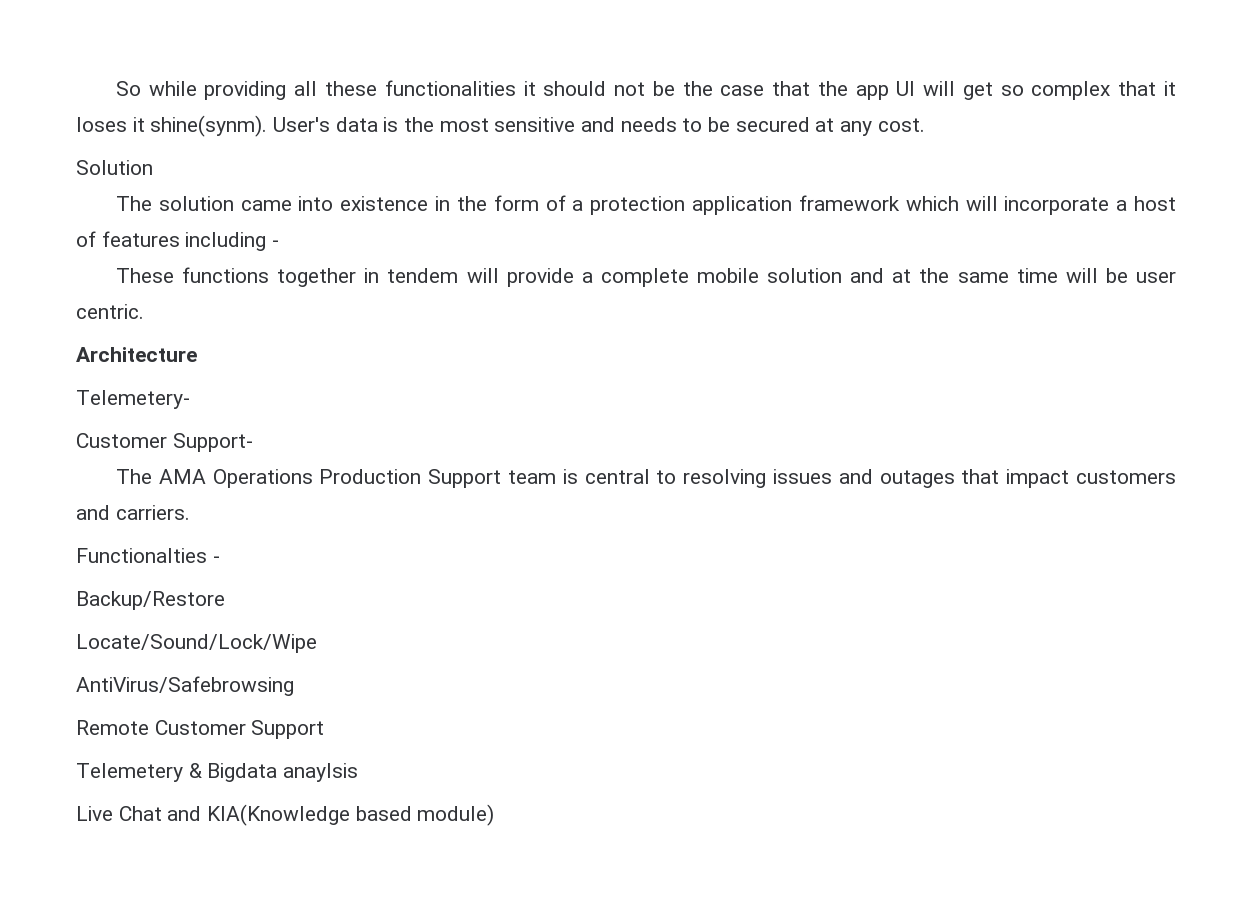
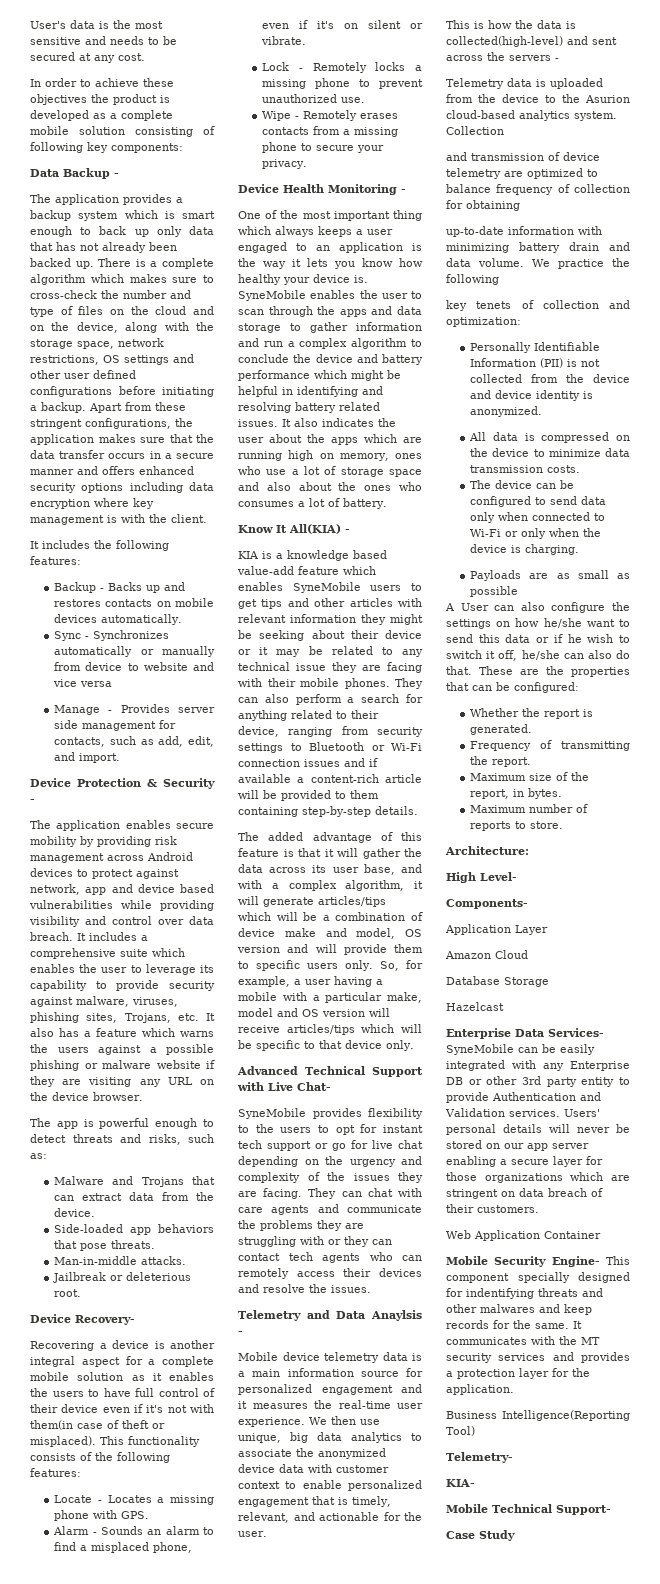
[115,80,1177,100] [76,115,268,137] So while providing all these functionalities it should not be the case that the app UI will get so complex that it loses it shine(synm). -> (30, 25) none
[76,160,153,175] [115,195,1176,215] [76,231,280,251] [115,267,1176,287] [76,304,144,319] [76,347,197,362] [76,390,190,409] [76,433,253,452] [115,469,1177,488] [76,505,190,520] [76,548,220,563] [76,591,225,610] [76,634,317,653] [76,676,294,696] [76,720,325,739] [76,763,359,782] [76,804,495,826] Solution // The solution came into existence in the form of a protection application framework which will incorporate a host of features including - // These functions together in tendem will provide a complete mobile solution and at the same time will be user centric. // Architecture // Telemetery- // Customer Support- // The AMA Operations Production Support team is central to resolving issues and outages that impact customers and carriers. // Functionalties - // Backup/Restore // Locate/Sound/Lock/Wipe // AntiVirus/Safebrowsing // Remote Customer Support // Telemetery & Bigdata anaylsis // Live Chat and KIA(Knowledge based module) -> [30,78,174,87] [30,94,170,105] [30,110,173,121] [30,126,215,137] [30,142,183,153] [30,168,119,179] [30,194,183,205] [30,210,215,221] [30,226,214,237] [30,242,177,253] [30,258,214,269] [30,274,214,285] [30,290,191,299] [30,306,214,317] [30,322,214,333] [30,338,164,349] [30,354,194,365] [30,370,136,379] [30,386,214,397] [30,402,186,413] [30,418,193,429] [30,434,214,445] [30,450,214,459] [30,466,194,475] [30,482,215,493] [30,498,154,509] [30,514,207,525] [30,540,169,551] [30,556,81,565] [54,582,186,593] [54,598,214,607] [54,614,183,625] [54,630,170,641] [54,646,215,657] [54,662,214,671] [53,679,113,687] [54,704,215,715] [54,720,177,731] [54,736,214,747] [54,752,121,763] [30,778,215,789] [30,799,35,803] [30,820,214,831] [30,836,177,847] [30,852,193,863] [30,868,179,879] [30,884,214,895] [29,900,214,911] [29,916,214,927] [30,932,148,941] [30,948,185,959] [30,964,214,975] [30,980,215,991] [30,996,178,1007] [30,1012,215,1023] [30,1028,214,1037] [30,1044,214,1055] [30,1060,215,1071] [30,1076,214,1087] [30,1092,143,1101] [30,1118,214,1129] [30,1134,214,1145] [30,1153,47,1159] [54,1176,215,1187] [54,1192,214,1201] [54,1208,96,1217] [54,1224,214,1235] [54,1240,156,1251] [54,1256,187,1265] [53,1272,192,1283] [54,1289,82,1297] [30,1314,135,1325] [30,1340,215,1351] [30,1356,214,1367] [30,1372,214,1381] [30,1388,215,1397] [30,1404,214,1413] [30,1420,165,1430] [30,1436,200,1447] [30,1452,170,1463] [30,1468,81,1477] [54,1495,214,1505] [54,1510,150,1521] [53,1526,214,1535] [54,1542,193,1553] [262,20,423,29] [261,36,307,45] [262,62,422,73] [262,78,423,89] [262,94,366,103] [262,110,399,121] [262,126,399,137] [262,142,385,153] [262,159,308,169] [238,184,406,195] [238,210,422,221] [238,226,393,237] [238,242,422,253] [238,258,423,269] [238,274,368,285] [238,290,422,301] [238,306,422,317] [238,322,422,333] [238,338,422,349] [238,354,423,365] [238,370,401,381] [238,386,383,397] [238,402,380,413] [238,418,396,427] [238,434,422,445] [238,450,422,461] [238,466,422,477] [238,482,422,491] [238,498,387,509] [238,524,350,534] [238,550,387,561] [237,566,376,575] [238,582,422,593] [238,598,422,609] [238,614,423,625] [238,630,422,641] [238,646,423,657] [238,662,422,673] [238,678,423,689] [238,694,423,705] [238,710,379,721] [238,726,423,737] [238,742,422,753] [238,758,378,767] [238,774,422,783] [238,790,379,801] [238,806,418,817] [238,832,422,843] [238,848,422,859] [238,864,422,875] [238,880,423,891] [238,896,386,907] [238,912,423,921] [238,928,422,939] [237,944,423,955] [238,960,423,971] [238,976,383,987] [238,992,422,1003] [238,1008,390,1017] [238,1024,422,1035] [238,1040,414,1051] [237,1066,423,1077] [237,1082,331,1091] [238,1108,423,1119] [238,1124,423,1135] [238,1140,423,1151] [238,1156,422,1167] [238,1172,423,1183] [238,1188,422,1199] [238,1204,422,1215] [238,1220,364,1231] [238,1236,392,1247] [238,1252,422,1263] [238,1268,422,1279] [238,1284,371,1293] [238,1310,422,1321] [238,1331,243,1335] [238,1352,422,1363] [238,1368,423,1377] [238,1384,422,1395] [238,1400,423,1409] [238,1416,380,1427] [238,1432,422,1443] [238,1448,386,1459] [238,1464,389,1473] [238,1480,422,1491] [238,1496,391,1507] [238,1512,422,1523] [238,1531,267,1537] [446,20,576,29] [446,36,617,47] [446,52,559,61] [446,78,603,89] [446,94,630,103] [446,110,617,121] [446,126,504,135] [446,152,600,161] [446,168,598,179] [446,184,630,195] [446,200,520,211] [446,226,602,237] [446,242,630,253] [446,258,630,269] [446,274,499,285] [446,300,630,311] [446,317,521,327] [470,342,601,353] [470,358,601,368] [470,374,630,383] [470,390,594,401] [470,406,543,417] [469,432,630,443] [470,448,630,457] [470,465,581,473] [470,480,575,489] [470,496,607,507] [470,512,606,523] [470,528,602,539] [470,544,580,555] [470,570,630,581] [470,586,519,597] [445,602,630,613] [446,618,630,629] [446,634,630,643] [446,650,630,661] [446,666,630,677] [446,682,579,693] [470,708,594,719] [470,724,533,735] [470,740,630,751] [470,756,532,767] [470,772,590,781] [470,788,563,799] [470,804,589,813] [470,821,564,831] [445,846,529,855] [446,872,517,883] [446,899,528,909] [445,924,548,935] [445,950,528,959] [446,976,549,987] [446,1002,504,1011] [446,1028,604,1039] [446,1044,595,1055] [446,1060,630,1071] [446,1076,630,1087] [446,1092,601,1103] [445,1108,600,1117] [446,1124,630,1135] [446,1140,589,1151] [446,1156,603,1167] [446,1172,630,1183] [446,1188,603,1199] [446,1204,539,1213] [446,1230,601,1241] [446,1256,630,1267] [446,1272,630,1283] [446,1288,603,1299] [446,1304,592,1315] [446,1320,582,1329] [446,1336,600,1345] [446,1352,630,1363] [446,1368,590,1379] [446,1384,514,1395] [446,1410,630,1421] [446,1426,475,1436] [446,1452,513,1463] [446,1479,475,1487] [446,1504,611,1515] [446,1530,515,1541] In order to achieve these objectives the product is developed as a complete mobile solution consisting of following key components: // Data Backup - // The application provides a backup system which is smart enough to back up only data that has not already been backed up. There is a complete algorithm which makes sure to cross-check the number and type of files on the cloud and on the device, along with the storage space, network restrictions, OS settings and other user defined configurations before initiating a backup. Apart from these stringent configurations, the application makes sure that the data transfer occurs in a secure manner and offers enhanced security options including data encryption where key management is with the client. // It includes the following features: // Backup - Backs up and restores contacts on mobile devices automatically. // Sync - Synchronizes automatically or manually from device to website and vice versa // Manage - Provides server side management for contacts, such as add, edit, and import. // Device Protection & Security - // The application enables secure mobility by providing risk management across Android devices to protect against network, app and device based vulnerabilities while providing visibility and control over data breach. It includes a comprehensive suite which enables the user to leverage its capability to provide security against malware, viruses, phishing sites, Trojans, etc. It also has a feature which warns the users against a possible phishing or malware website if they are visiting any URL on the device browser. // The app is powerful enough to detect threats and risks, such as: // Malware and Trojans that can extract data from the device. // Side-loaded app behaviors that pose threats. // Man-in-middle attacks. // Jailbreak or deleterious root. // Device Recovery- // Recovering a device is another integral aspect for a complete mobile solution as it enables the users to have full control of their device even if it's not with them(in case of theft or misplaced). This functionality consists of the following features: // Locate - Locates a missing phone with GPS. // Alarm - Sounds an alarm to find a misplaced phone, even if it's on silent or vibrate. // Lock - Remotely locks a missing phone to prevent unauthorized use. // Wipe - Remotely erases contacts from a missing phone to secure your privacy. // Device Health Monitoring - // One of the most important thing which always keeps a user engaged to an application is the way it lets you know how healthy your device is. SyneMobile enables the user to scan through the apps and data storage to gather information and run a complex algorithm to conclude the device and battery performance which might be helpful in identifying and resolving battery related issues. It also indicates the user about the apps which are running high on memory, ones who use a lot of storage space and also about the ones who consumes a lot of battery. // Know It All(KIA) - // KIA is a knowledge based value-add feature which enables SyneMobile users to get tips and other articles with relevant information they might be seeking about their device or it may be related to any technical issue they are facing with their mobile phones. They can also perform a search for anything related to their device, ranging from security settings to Bluetooth or Wi-Fi connection issues and if available a content-rich article will be provided to them containing step-by-step details. // The added advantage of this feature is that it will gather the data across its user base, and with a complex algorithm, it will generate articles/tips which will be a combination of device make and model, OS version and will provide them to specific users only. So, for example, a user having a mobile with a particular make, model and OS version will receive articles/tips which will be specific to that device only. // Advanced Technical Support with Live Chat- // SyneMobile provides flexibility to the users to opt for instant tech support or go for live chat depending on the urgency and complexity of the issues they are facing. They can chat with care agents and communicate the problems they are struggling with or they can contact tech agents who can remotely access their devices and resolve the issues. // Telemetry and Data Anaylsis - // Mobile device telemetry data is a main information source for personalized engagement and it measures the real-time user experience. We then use unique, big data analytics to associate the anonymized device data with customer context to enable personalized engagement that is timely, relevant, and actionable for the user. // This is how the data is collected(high-level) and sent across the servers - // Telemetry data is uploaded from the device to the Asurion cloud-based analytics system. Collection // and transmission of device telemetry are optimized to balance frequency of collection for obtaining // up-to-date information with minimizing battery drain and data volume. We practice the following // key tenets of collection and optimization: // Personally Identifiable Information (PII) is not collected from the device and device identity is anonymized. // All data is compressed on the device to minimize data transmission costs. // The device can be configured to send data only when connected to Wi-Fi or only when the device is charging. // Payloads are as small as possible // A User can also configure the settings on how he/she want to send this data or if he wish to switch it off, he/she can also do that. These are the properties that can be configured: // Whether the report is generated. // Frequency of transmitting the report. // Maximum size of the report, in bytes. // Maximum number of reports to store. // Architecture: // High Level- // Components- // Application Layer // Amazon Cloud // Database Storage // Hazelcast // Enterprise Data Services- SyneMobile can be easily integrated with any Enterprise DB or other 3rd party entity to provide Authentication and Validation services. Users' personal details will never be stored on our app server enabling a secure layer for those organizations which are stringent on data breach of their customers. // Web Application Container // Mobile Security Engine- This component specially designed for indentifying threats and other malwares and keep records for the same. It communicates with the MT security services and provides a protection layer for the application. // Business Intelligence(Reporting Tool) // Telemetry- // KIA- // Mobile Technical Support- // Case Study

